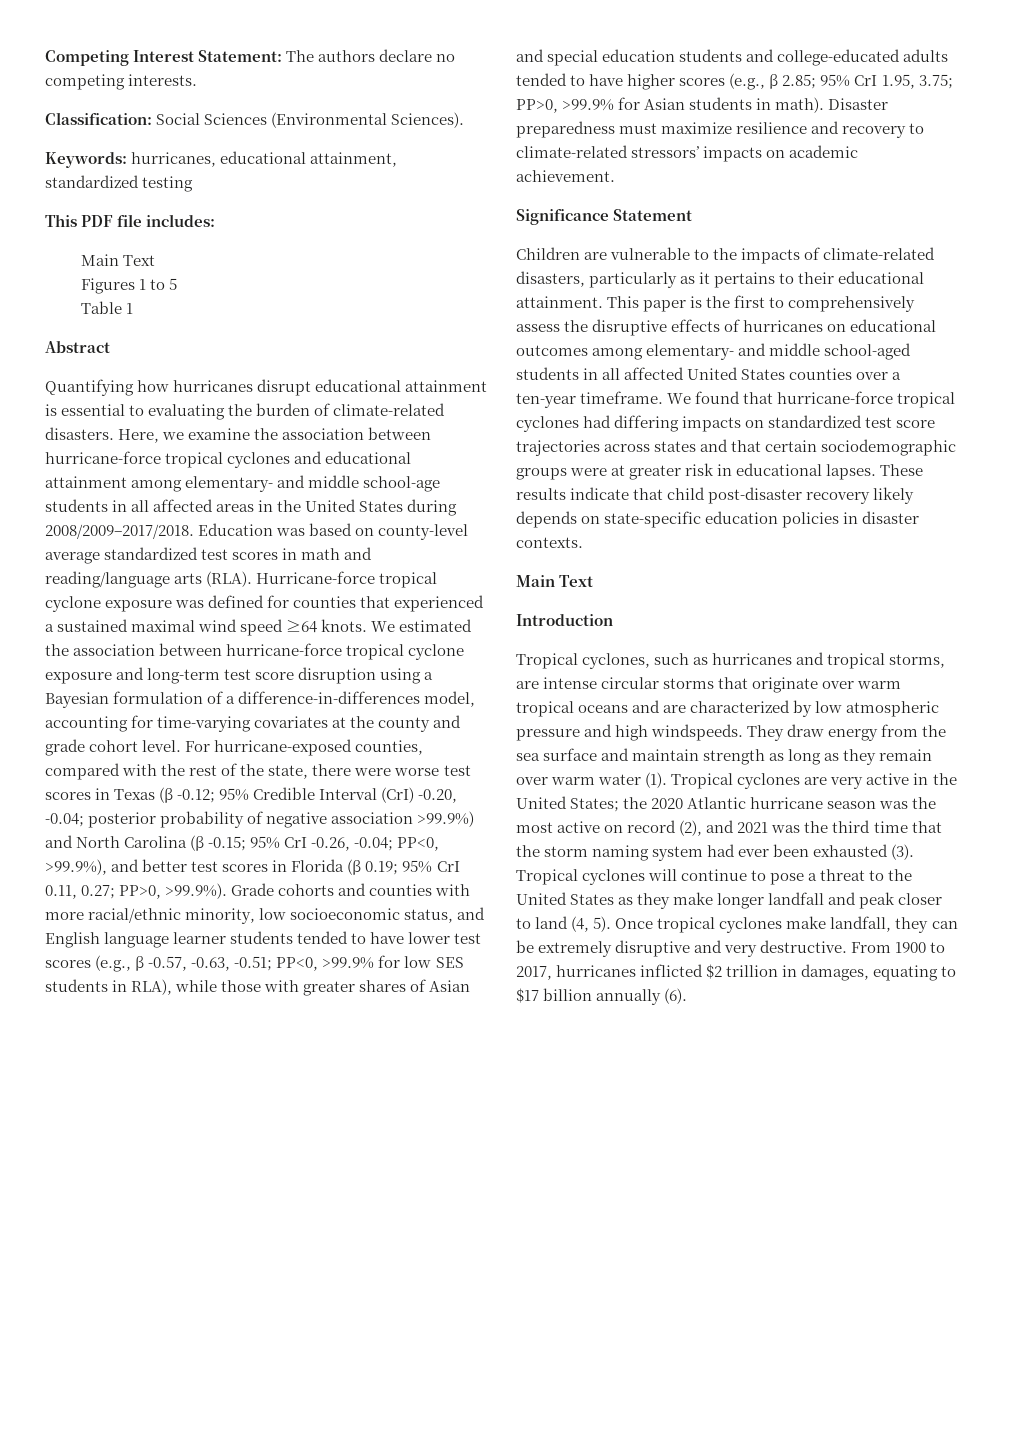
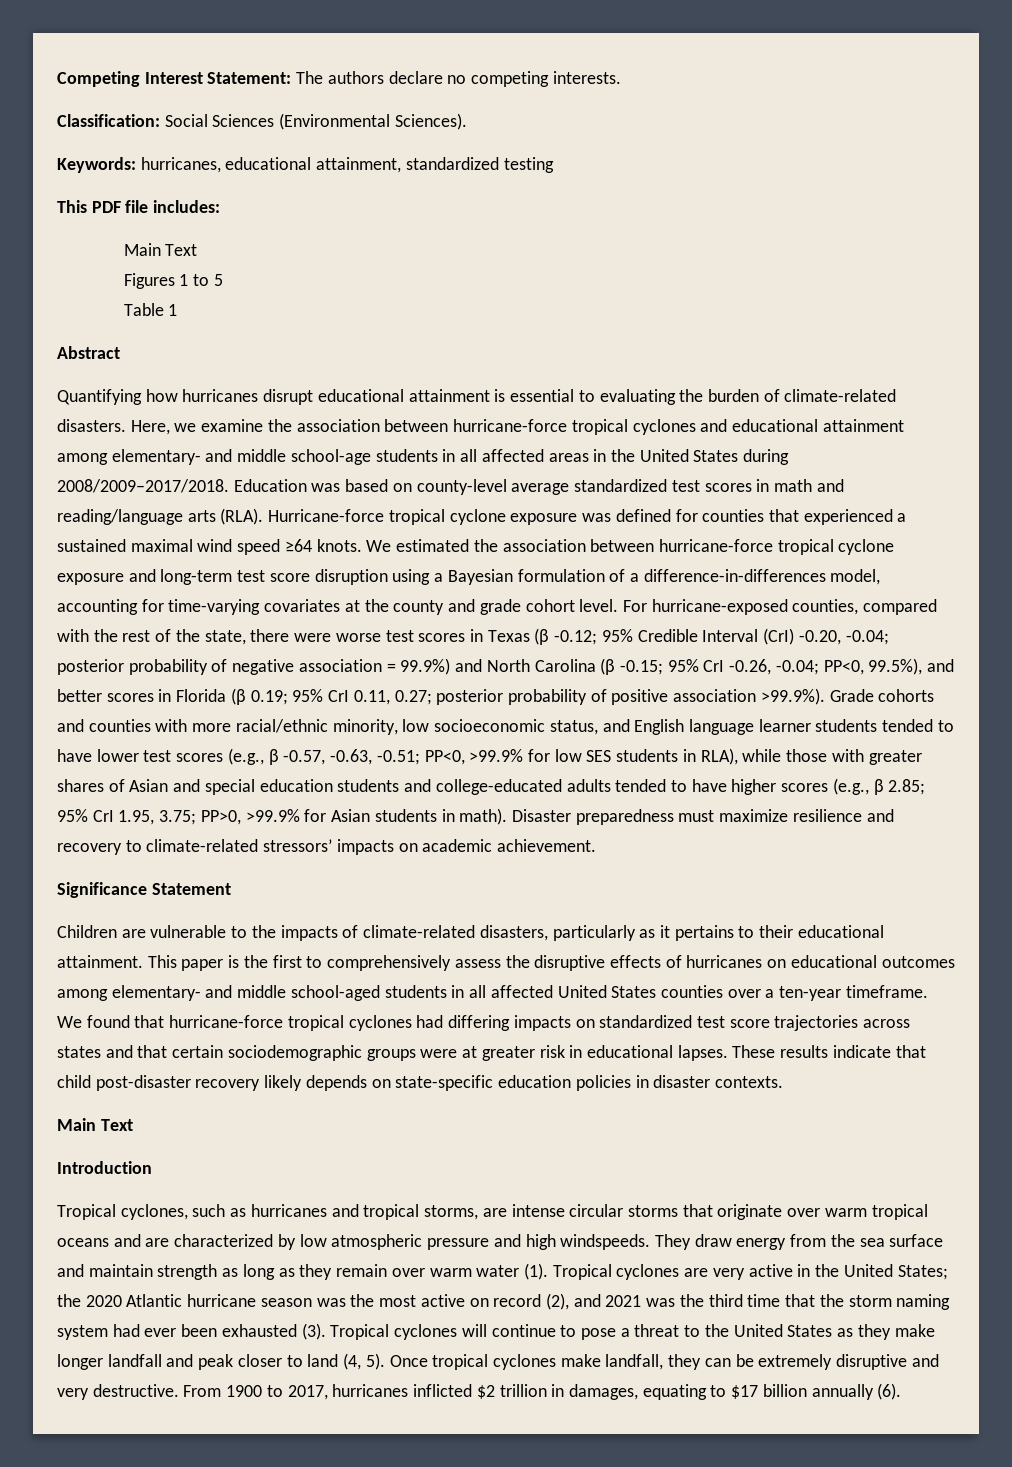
[417,811,475,827] >99.9%) -> [386,658,451,675] = 99.9%)
[45,859,107,875] >99.9%), -> [868,658,923,675] 99.5%),
[191,861,219,872] test -> (102, 695) none
[119,885,162,899] PP>0, -> [436,689,757,705] posterior probability of positive association

